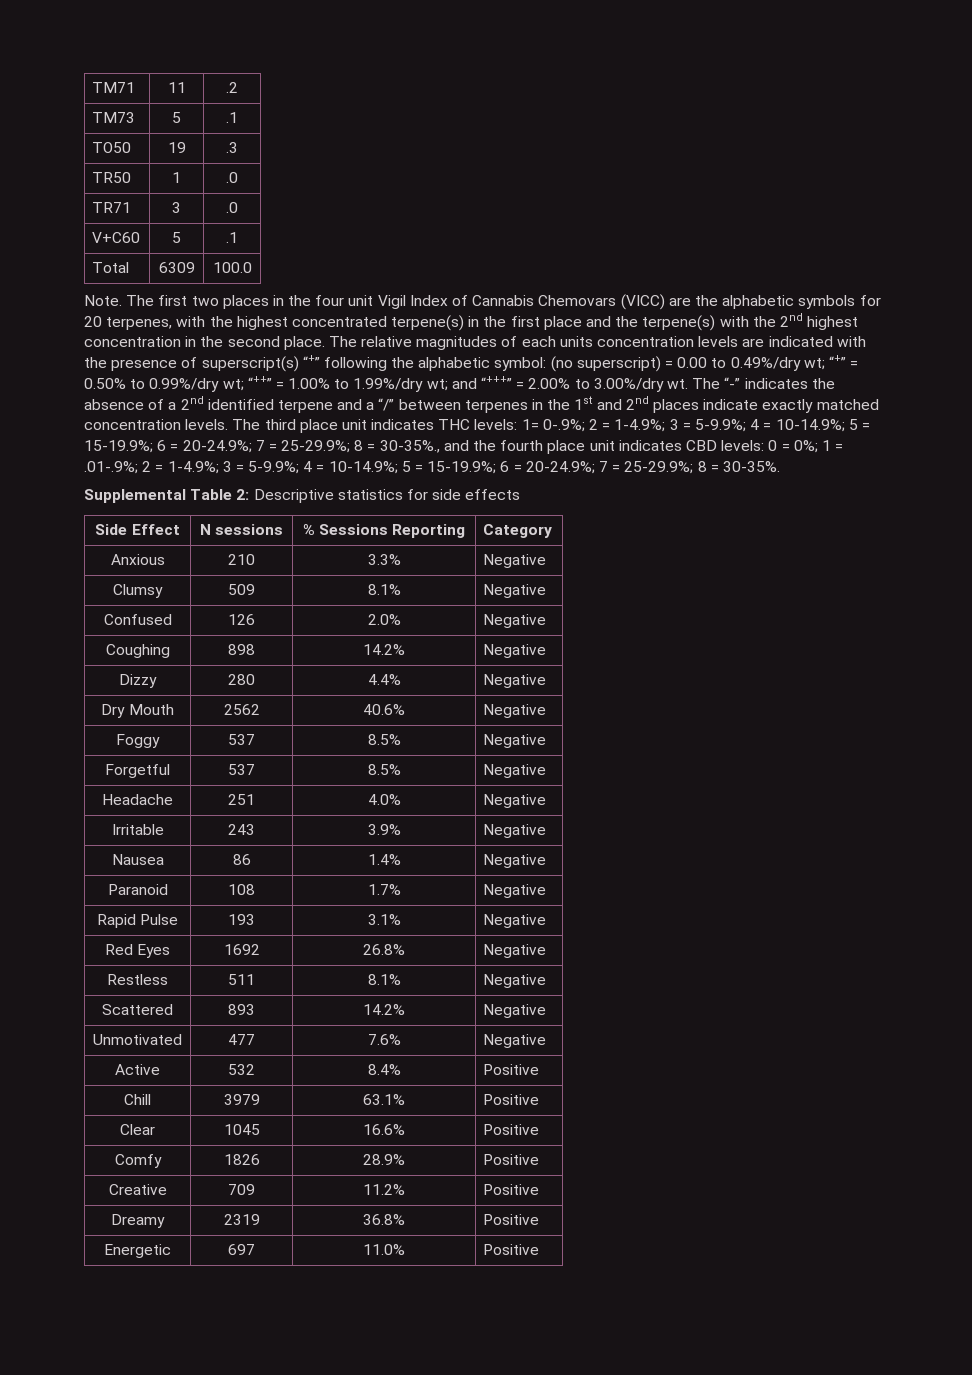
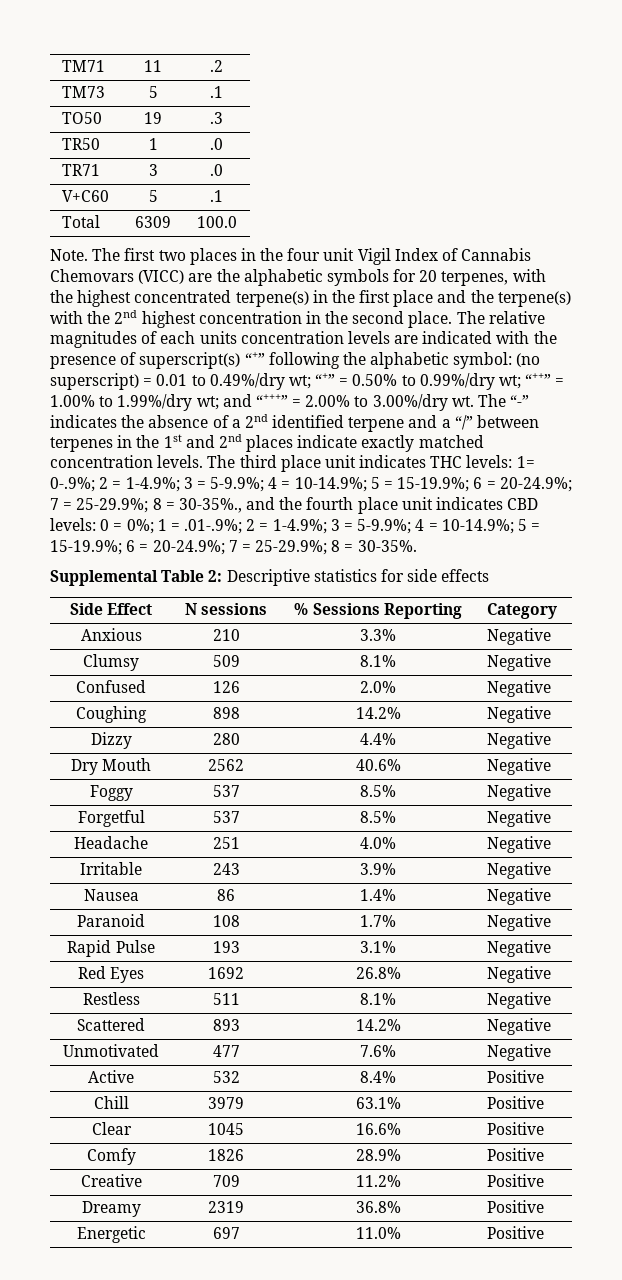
[677,357,708,368] 0.00 -> [156,374,188,386] 0.01

